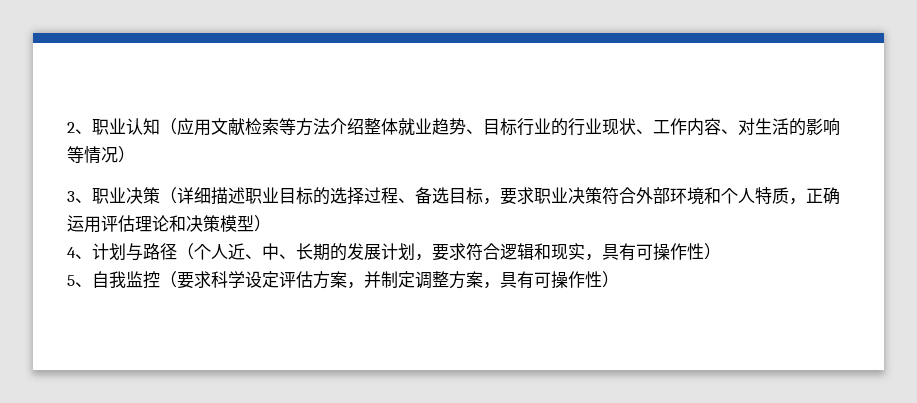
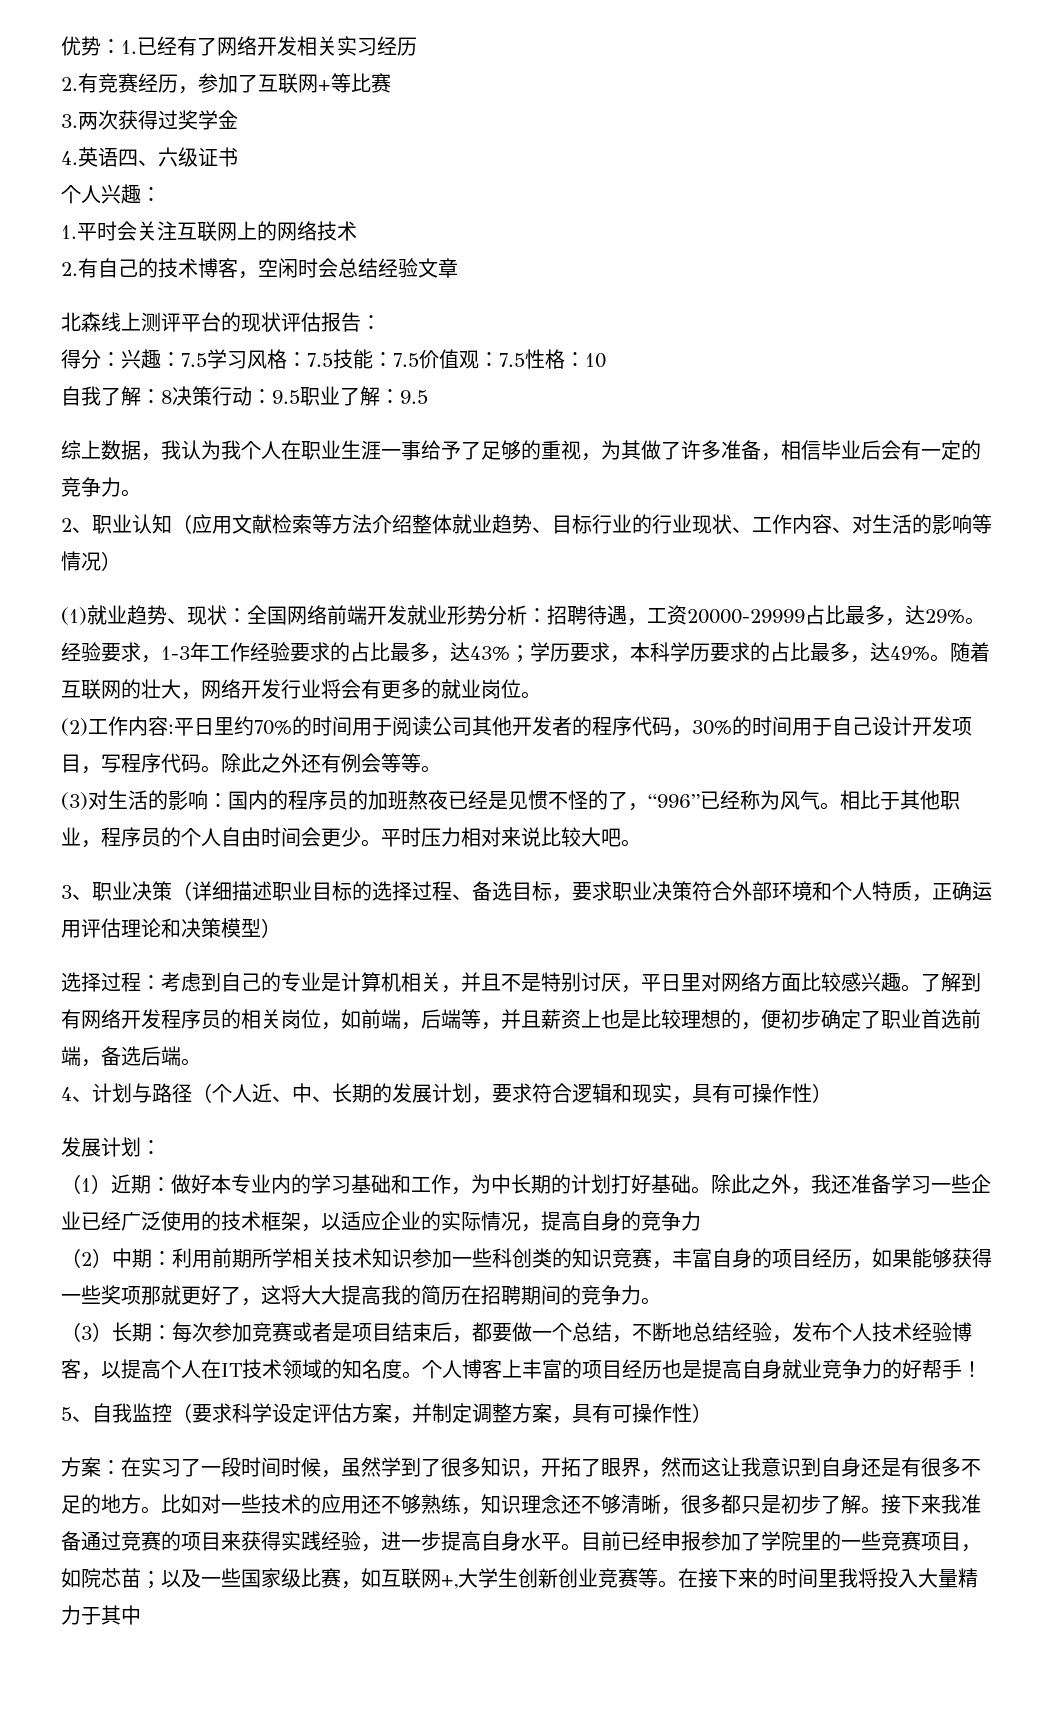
(67, 127) none -> [61,36,417,56] [61,73,391,94] [61,110,238,130] [61,147,238,167] [61,184,161,204] [61,221,357,242] [61,258,458,279] [61,312,381,332] [61,349,606,369] [61,386,428,406] [61,440,981,461] [61,477,141,497] 优势：1.已经有了网络开发相关实习经历 // 2.有竞赛经历，参加了互联网+等比赛 // 3.两次获得过奖学金 // 4.英语四、六级证书 // 个人兴趣： // 1.平时会关注互联网上的网络技术 // 2.有自己的技术博客，空闲时会总结经验文章 // 北森线上测评平台的现状评估报告： // 得分：兴趣：7.5学习风格：7.5技能：7.5价值观：7.5性格：10 // 自我了解：8决策行动：9.5职业了解：9.5 // 综上数据，我认为我个人在职业生涯一事给予了足够的重视，为其做了许多准备，相信毕业后会有一定的竞争力。 //
(135, 154) none -> [61,605,985,626] [61,642,990,663] [61,679,541,700] [61,716,972,737] [61,753,441,774] [61,790,960,811] [61,827,641,848] // (1)就业趋势、现状：全国网络前端开发就业形势分析：招聘待遇，工资20000-29999占比最多，达29%。经验要求，1-3年工作经验要求的占比最多，达43%；学历要求，本科学历要求的占比最多，达49%。随着互联网的壮大，网络开发行业将会有更多的就业岗位。 // (2)工作内容:平日里约70%的时间用于阅读公司其他开发者的程序代码，30%的时间用于自己设计开发项目，写程序代码。除此之外还有例会等等。 // (3)对生活的影响：国内的程序员的加班熬夜已经是见惯不怪的了，“996”已经称为风气。相比于其他职业，程序员的个人自由时间会更少。平时压力相对来说比较大吧。
(271, 223) none -> [61,972,981,993] [61,1009,981,1030] [61,1046,201,1067] // 选择过程：考虑到自己的专业是计算机相关，并且不是特别讨厌，平日里对网络方面比较感兴趣。了解到有网络开发程序员的相关岗位，如前端，后端等，并且薪资上也是比较理想的，便初步确定了职业首选前端，备选后端。
(721, 251) none -> [61,1137,161,1157] [61,1174,991,1195] [61,1211,701,1232] [61,1248,992,1269] [61,1285,661,1306] [61,1322,972,1343] [61,1359,982,1380] // 发展计划： // （1）近期：做好本专业内的学习基础和工作，为中长期的计划打好基础。除此之外，我还准备学习一些企业已经广泛使用的技术框架，以适应企业的实际情况，提高自身的竞争力 // （2）中期：利用前期所学相关技术知识参加一些科创类的知识竞赛，丰富自身的项目经历，如果能够获得一些奖项那就更好了，这将大大提高我的简历在招聘期间的竞争力。 // （3）长期：每次参加竞赛或者是项目结束后，都要做一个总结，不断地总结经验，发布个人技术经验博客，以提高个人在IT技术领域的知名度。个人博客上丰富的项目经历也是提高自身就业竞争力的好帮手！
(619, 279) none -> [61,1457,981,1478] [61,1494,981,1515] [61,1531,981,1552] [61,1568,978,1589] [61,1605,141,1625] // 方案：在实习了一段时间时候，虽然学到了很多知识，开拓了眼界，然而这让我意识到自身还是有很多不足的地方。比如对一些技术的应用还不够熟练，知识理念还不够清晰，很多都只是初步了解。接下来我准备通过竞赛的项目来获得实践经验，进一步提高自身水平。目前已经申报参加了学院里的一些竞赛项目，如院芯苗；以及一些国家级比赛，如互联网+,大学生创新创业竞赛等。在接下来的时间里我将投入大量精力于其中

